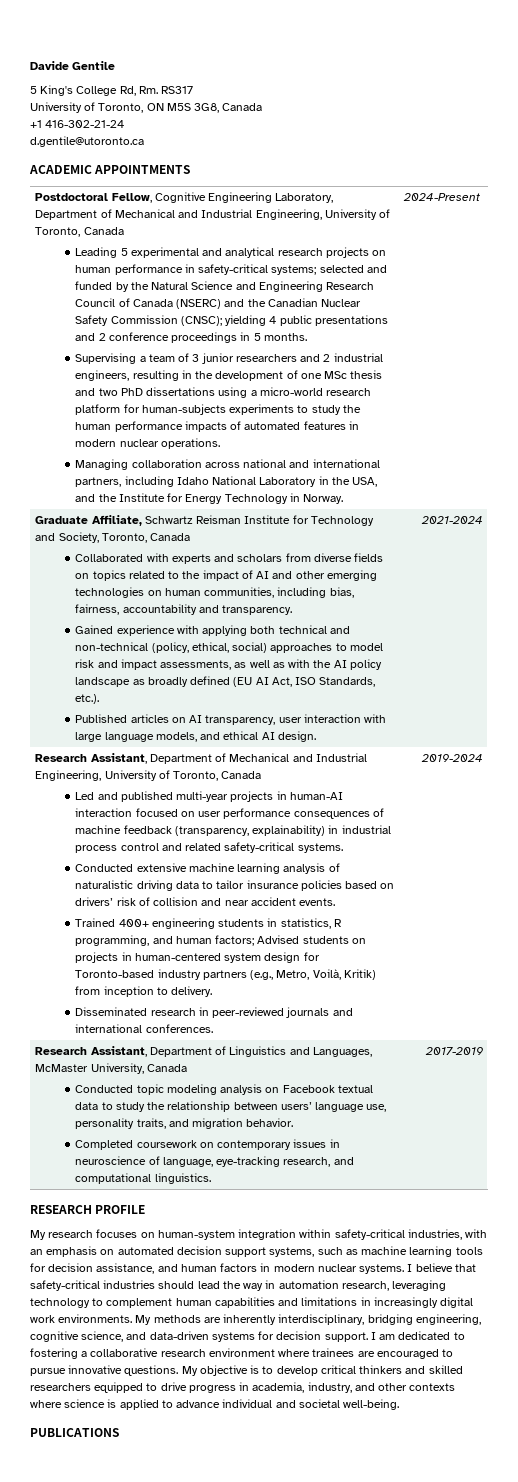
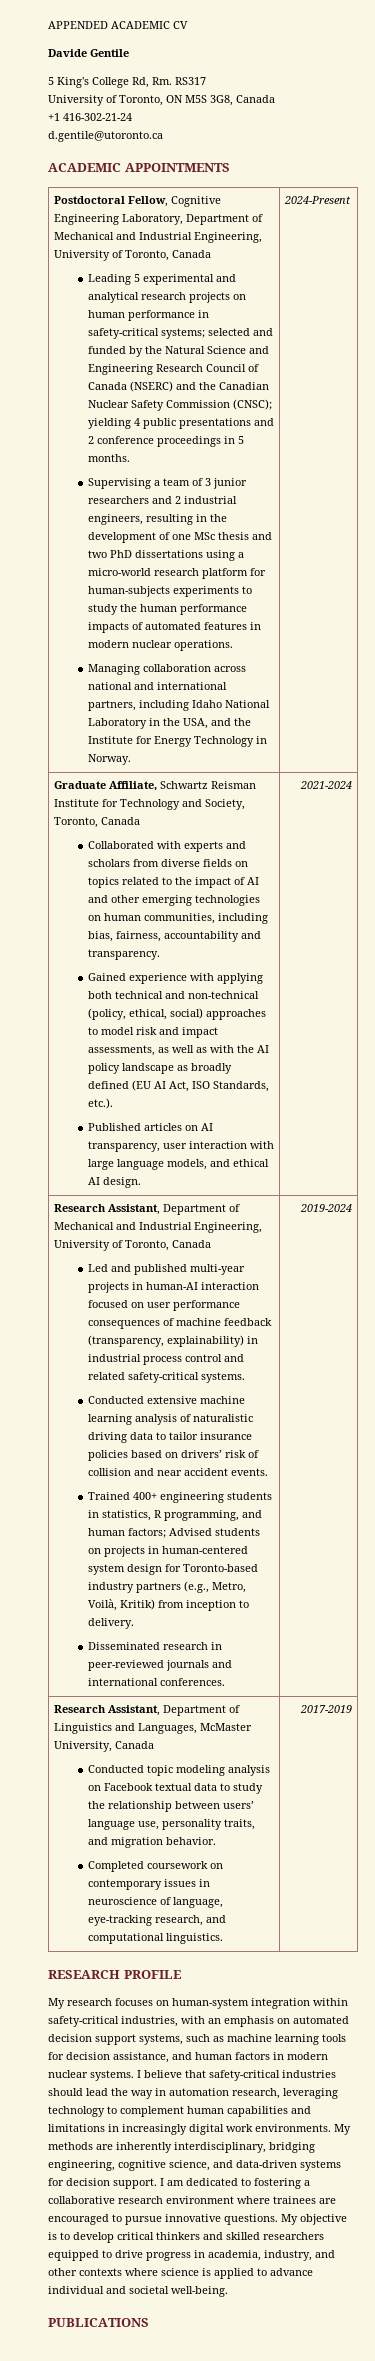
(30, 65) none -> [48,21,188,29] APPENDED ACADEMIC CV //

